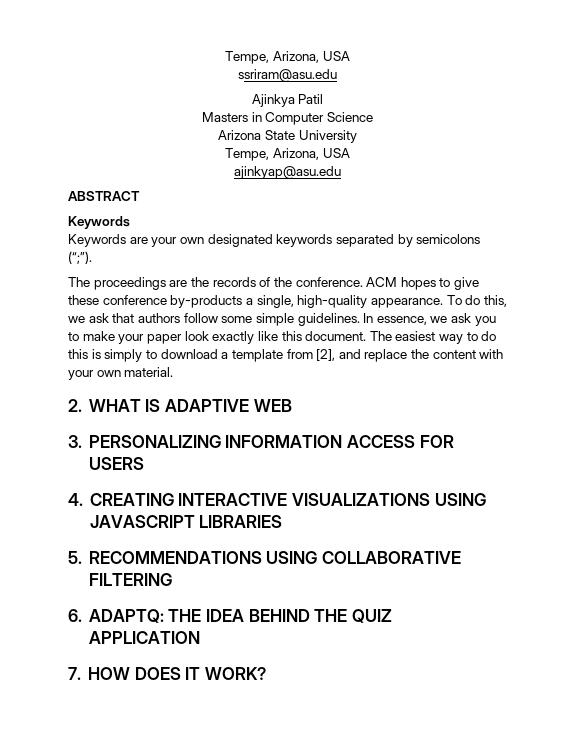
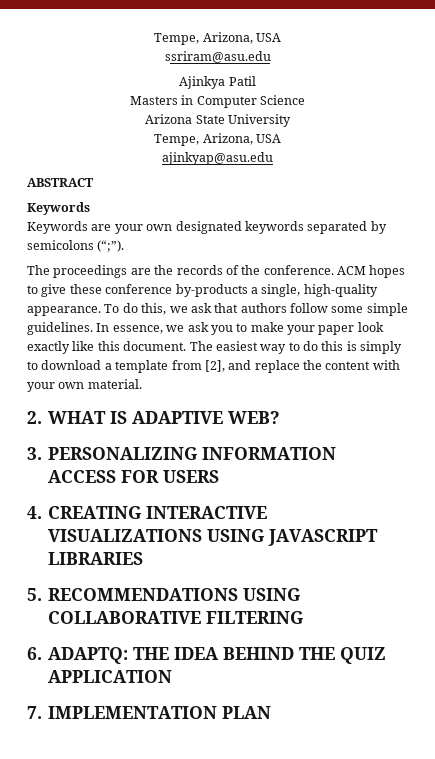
[253,399,292,412] WEB -> [228,411,281,424] WEB?
[88,667,266,680] HOW DOES IT WORK? -> [48,706,272,719] IMPLEMENTATION PLAN

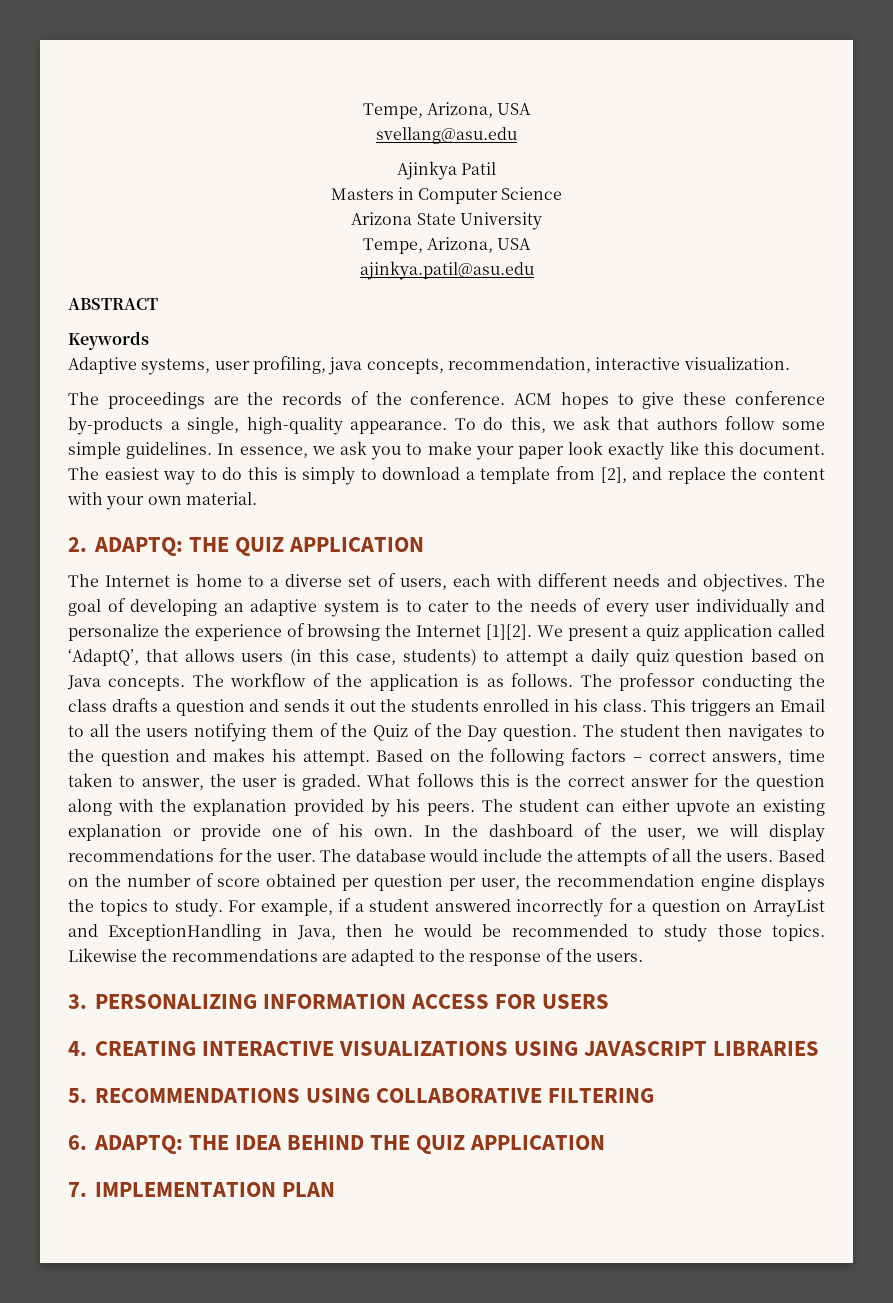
[154,32,281,45] [164,51,271,63] Tempe, Arizona, USA // ssriram@asu.edu -> [362,102,532,119] [376,127,517,144] Tempe, Arizona, USA // svellang@asu.edu
[162,152,273,165] ajinkyap@asu.edu -> [359,261,534,280] ajinkya.patil@asu.edu
[27,221,387,234] [27,240,125,252] Keywords are your own designated keywords separated by semicolons (“;”). -> [68,356,790,375] Adaptive systems, user profiling, java concepts, recommendation, interactive visualization.
[48,411,281,424] WHAT IS ADAPTIVE WEB? -> [94,537,425,556] [68,573,825,592] [68,598,825,617] [68,623,825,641] [68,649,825,667] [67,673,825,691] [68,698,825,716] [68,723,825,742] [68,748,825,766] [68,773,825,791] [68,799,825,817] [68,823,826,842] [68,848,825,866] [68,873,825,892] [68,898,825,917] [68,924,825,942] [68,948,644,966] ADAPTQ: THE QUIZ APPLICATION // The Internet is home to a diverse set of users, each with different needs and objectives. The goal of developing an adaptive system is to cater to the needs of every user individually and personalize the experience of browsing the Internet [1][2]. We present a quiz application called ‘AdaptQ’, that allows users (in this case, students) to attempt a daily quiz question based on Java concepts. The workflow of the application is as follows. The professor conducting the class drafts a question and sends it out the students enrolled in his class. This triggers an Email to all the users notifying them of the Quiz of the Day question. The student then navigates to the question and makes his attempt. Based on the following factors – correct answers, time taken to answer, the user is graded. What follows this is the correct answer for the question along with the explanation provided by his peers. The student can either upvote an existing explanation or provide one of his own. In the dashboard of the user, we will display recommendations for the user. The database would include the attempts of all the users. Based on the number of score obtained per question per user, the recommendation engine displays the topics to study. For example, if a student answered incorrectly for a question on ArrayList and ExceptionHandling in Java, then he would be recommended to study those topics. Likewise the recommendations are adapted to the response of the users.

